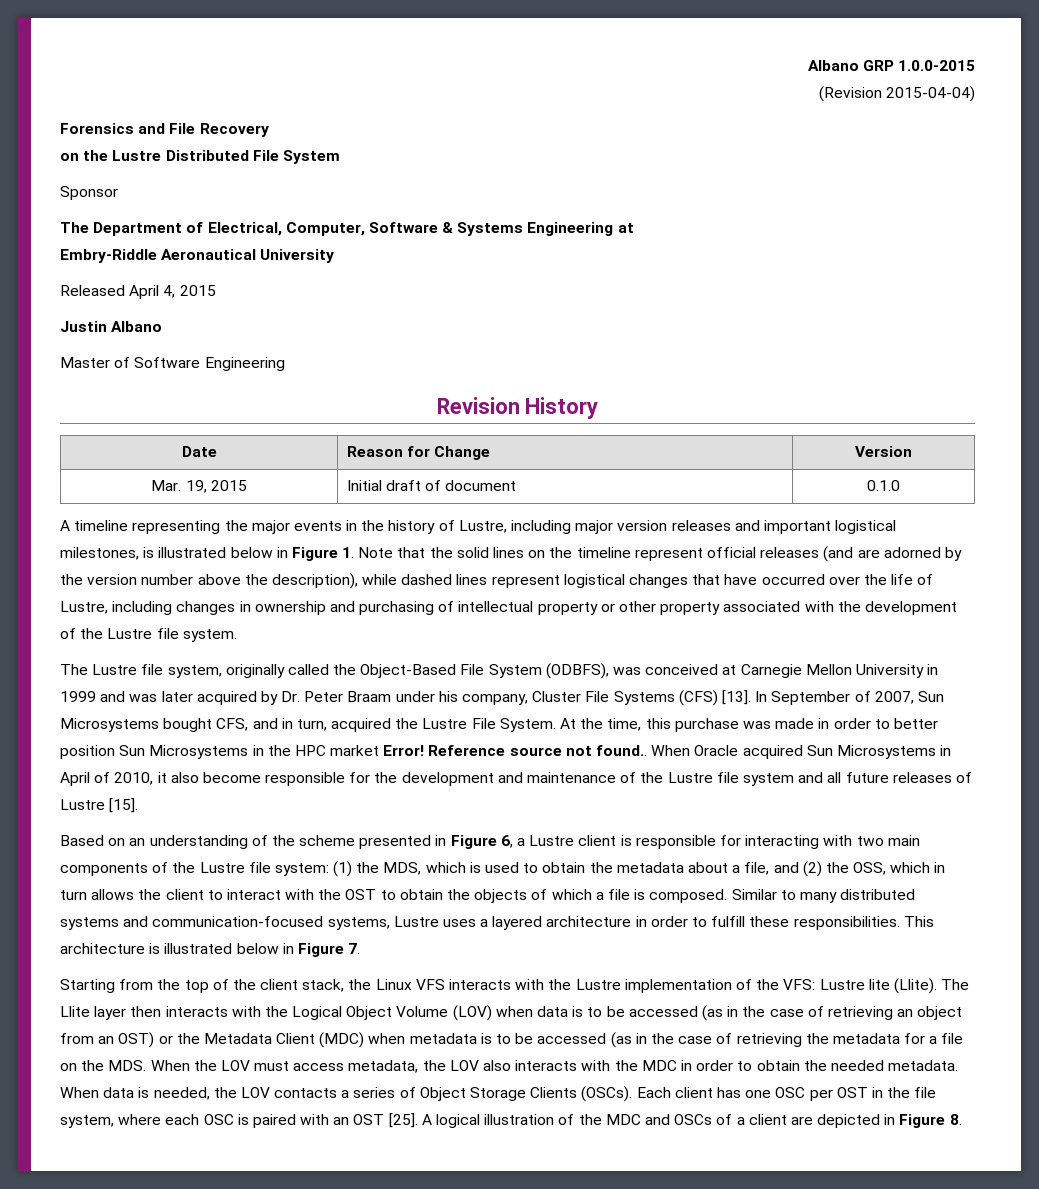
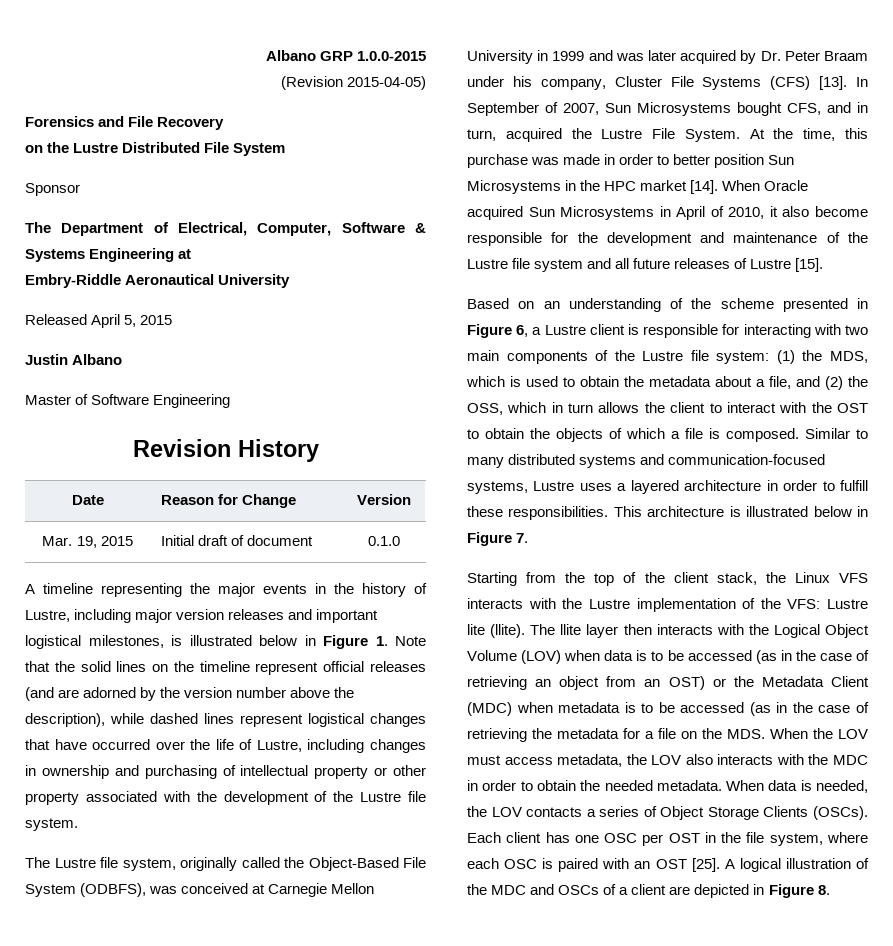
[886,86,975,102] 2015-04-04) -> [347,76,426,90] 2015-04-05)
[163,285,176,298] 4, -> [124,315,137,327] 5,
[383,745,648,756] Error! Reference source not found.. -> [690,180,719,194] [14].
[893,978,970,994] [60,1006,90,1017] (Llite). The Llite -> [490,624,582,638] (llite). The llite

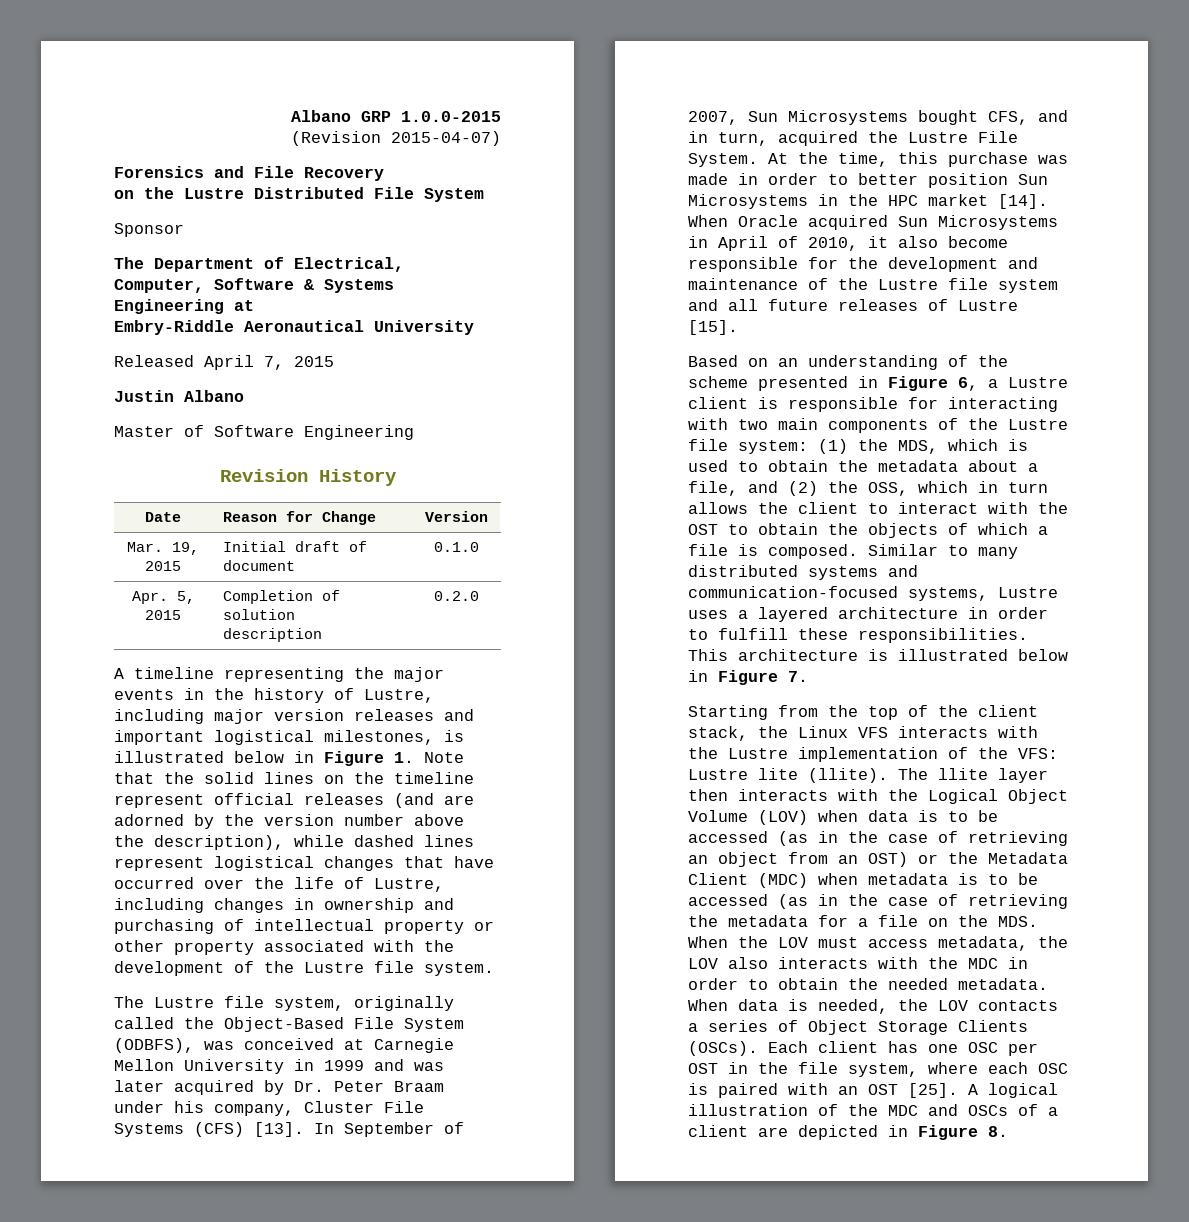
[347,76,426,90] 2015-04-05) -> [391,131,501,146] 2015-04-07)
[124,315,137,327] 5, -> [264,356,284,370] 7,
(400, 541) none -> [131,591,195,604] [145,610,181,620] [222,590,340,604] [222,609,295,620] [222,628,322,642] [434,591,479,601] // Apr. 5, 2015 | Completion of solution description | 0.2.0

